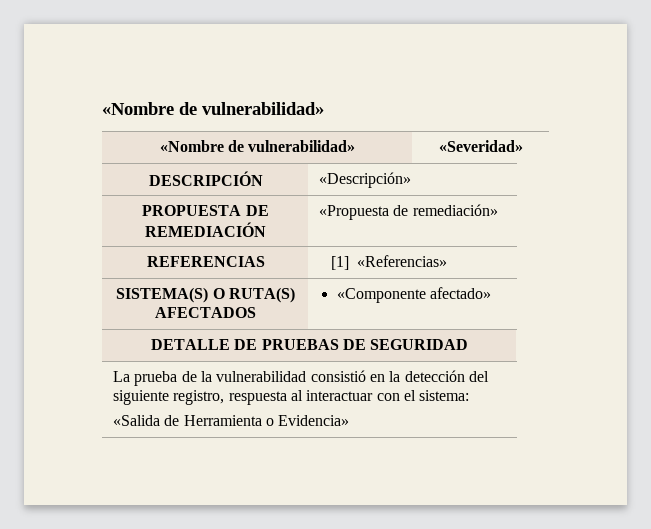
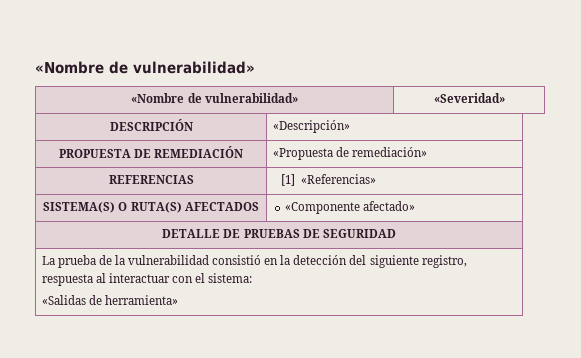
[113,415,350,426] «Salida de Herramienta o Evidencia» -> [41,295,178,305] «Salidas de herramienta»

